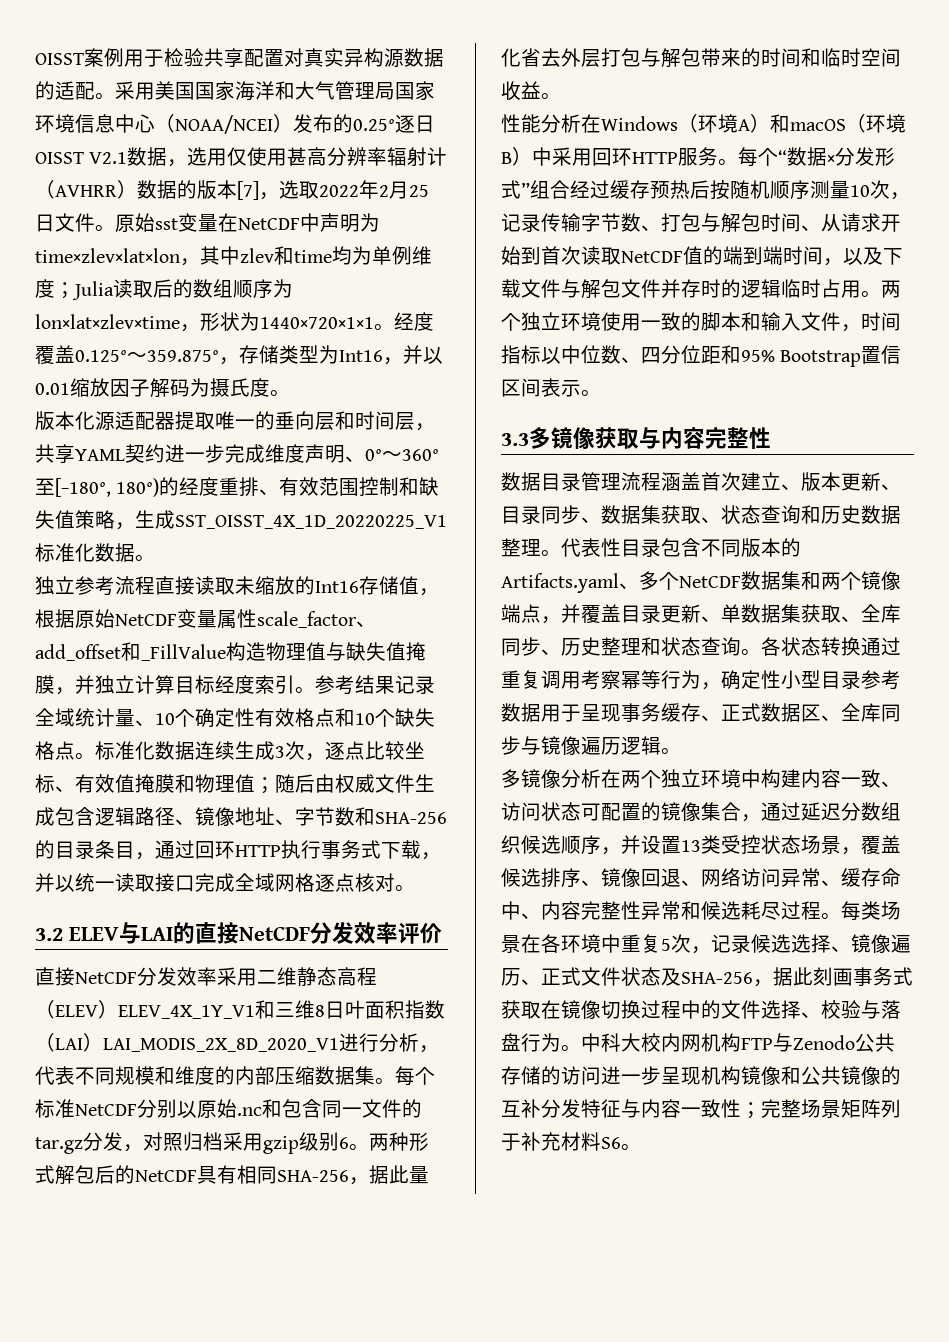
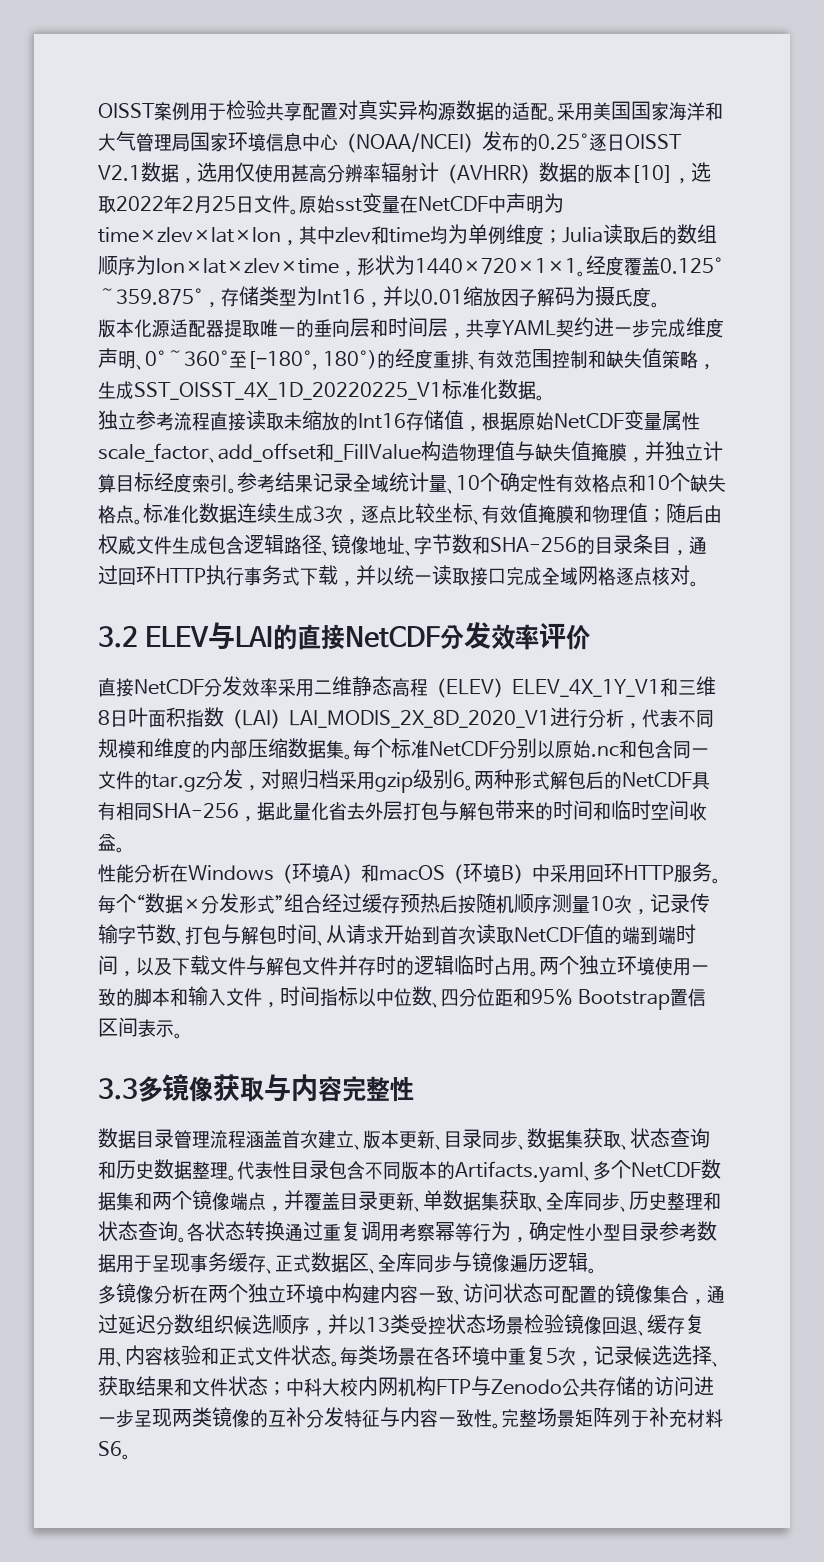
[237,181,259,200] [7] -> [630,165,673,183] [10]
[641,835,681,854] 设置 -> [348,1316,366,1335] 以
[841,835,901,855] [501,868,901,888] [501,901,821,920] ，覆盖候选排序、镜像回退、网络访问异常、缓存命中、内容完整性异常和候选耗尽过程 -> [524,1314,705,1336] [98,1345,331,1367] 检验镜像回退、缓存复用、内容核验和正式文件状态
[851,934,911,953] [501,967,913,987] [501,1000,901,1019] [501,1033,581,1052] 镜像遍历、正式文件状态及SHA-256，据此刻画事务式获取在镜像切换过程中的文件选择、校验与落盘行为。 -> [98,1376,286,1397] 获取结果和文件状态；
[701,1066,841,1085] 机构镜像和公共 -> [172,1407,212,1427] 两类
[741,1102,761,1119] ； -> [492,1423,501,1429] 。

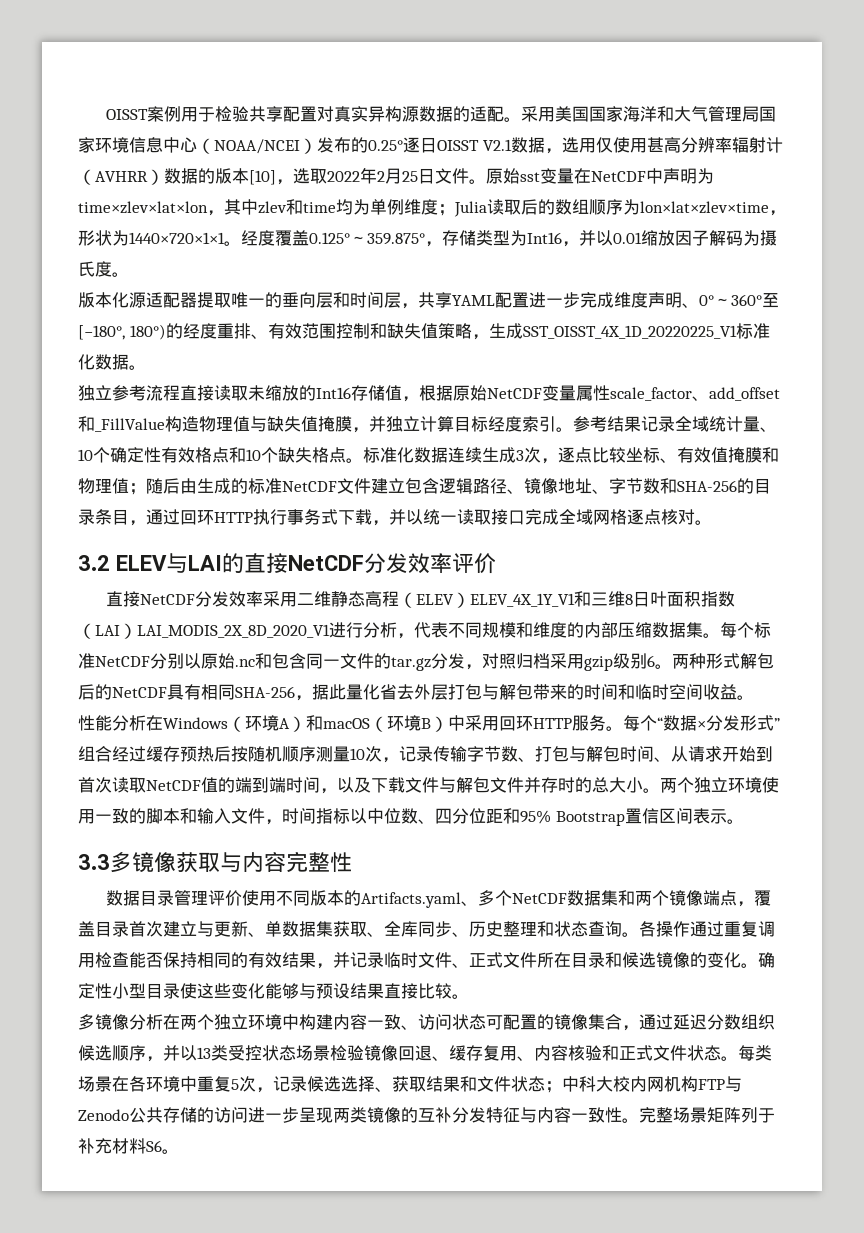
[555,317,594,338] 契约 -> [495,292,529,308] 配置
[98,534,208,555] 权威文件生成 -> [197,478,405,494] 生成的标准NetCDF文件建立
[414,955,530,976] 逻辑临时占用 -> [592,777,643,793] 总大小
[210,1128,710,1150] [98,1159,365,1181] 流程涵盖首次建立、版本更新、目录同步、数据集获取、状态查询和历史数据整理。代表性目录包含 -> [208,890,277,906] 评价使用
[284,1190,304,1210] 并 -> (755, 904) none
(378, 1200) none -> [129,921,214,937] 首次建立与
[205,1221,285,1241] 状态转换 -> [656,921,690,937] 操作
[399,1221,717,1243] [98,1252,588,1274] 考察幂等行为，确定性小型目录参考数据用于呈现事务缓存、正式数据区、全库同步与镜像遍历逻辑 -> [95,952,775,969] [78,983,452,999] 检查能否保持相同的有效结果，并记录临时文件、正式文件所在目录和候选镜像的变化。确定性小型目录使这些变化能够与预设结果直接比较

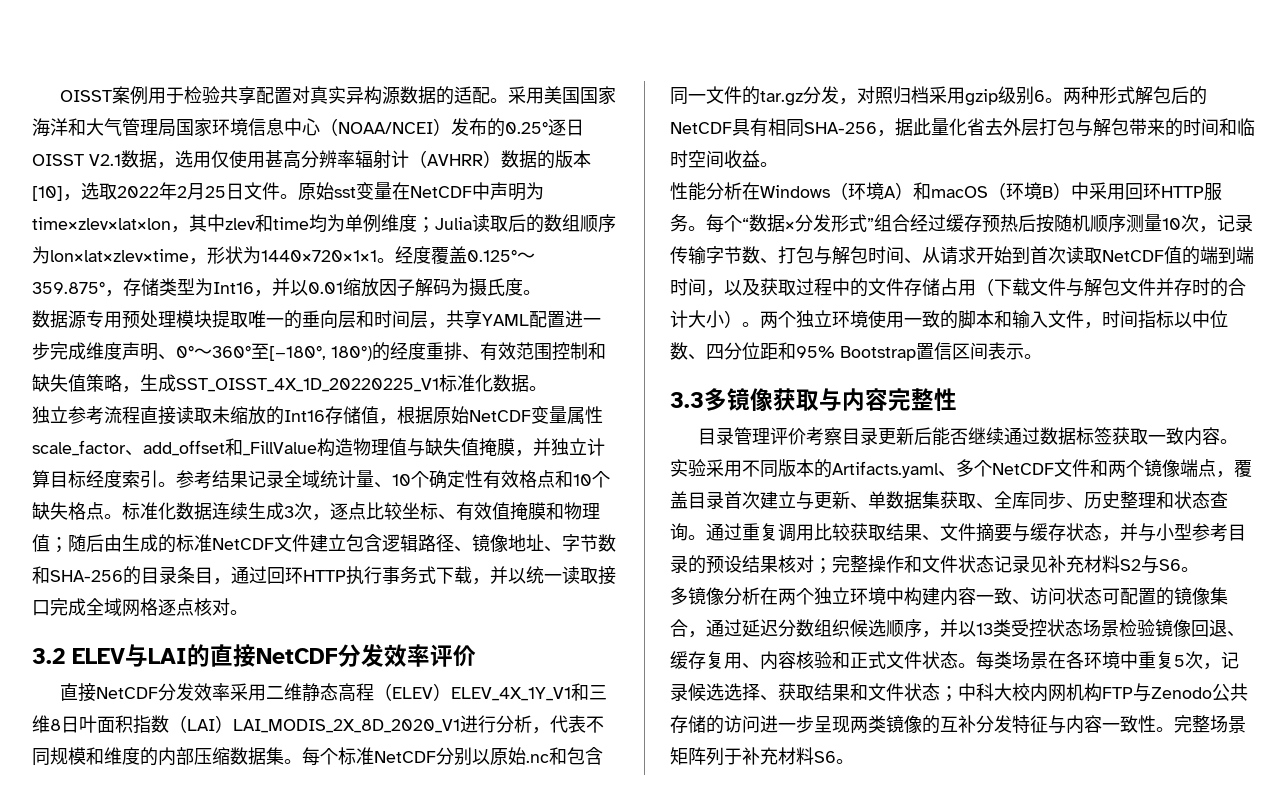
[78,292,197,308] 版本化源适配器 -> [32,310,212,329] 数据源专用预处理模块
(371, 785) none -> [760,278,994,297] 获取过程中的文件存储占用（
[592,777,643,793] 总大小 -> [1228,278,1246,296] [670,310,742,328] 合计大小）
[106,890,141,906] 数据 -> (957, 399) none
[242,890,260,906] 使 -> [806,427,1239,446] [670,459,724,477] 考察目录更新后能否继续通过数据标签获取一致内容。实验采
[567,890,619,906] 数据集 -> [1054,459,1090,477] 文件
[639,921,690,937] 各操作 -> (706, 537) none
[95,952,775,969] [78,983,452,999] 检查能否保持相同的有效结果，并记录临时文件、正式文件所在目录和候选镜像的变化。确定性小型目录使这些变化能够与预设结果直接比较 -> [814,523,1246,542] [670,555,1181,574] 比较获取结果、文件摘要与缓存状态，并与小型参考目录的预设结果核对；完整操作和文件状态记录见补充材料S2与S6

